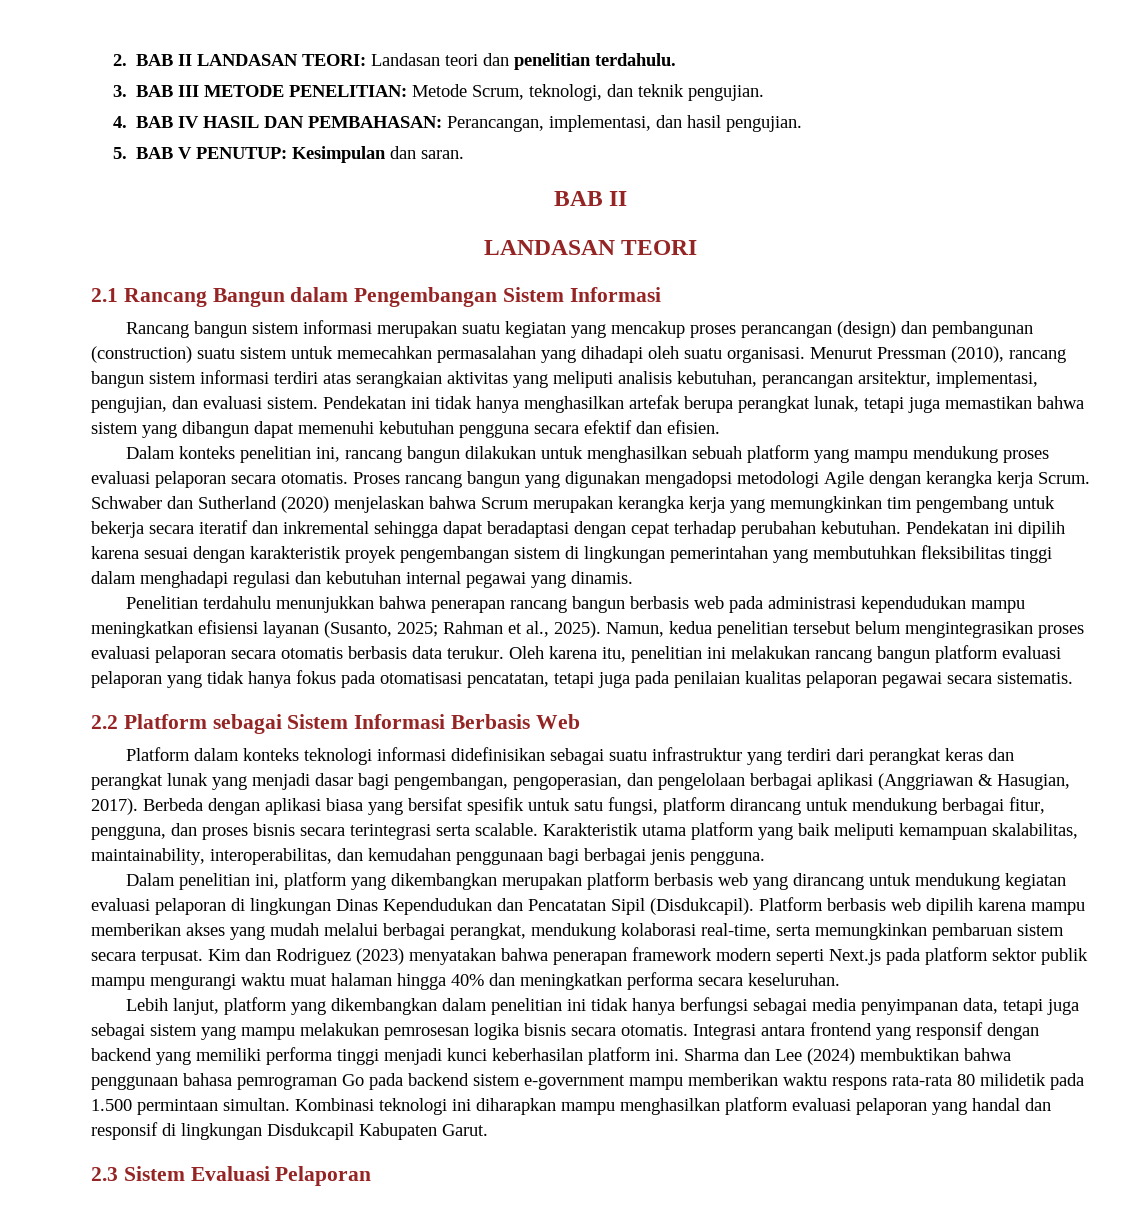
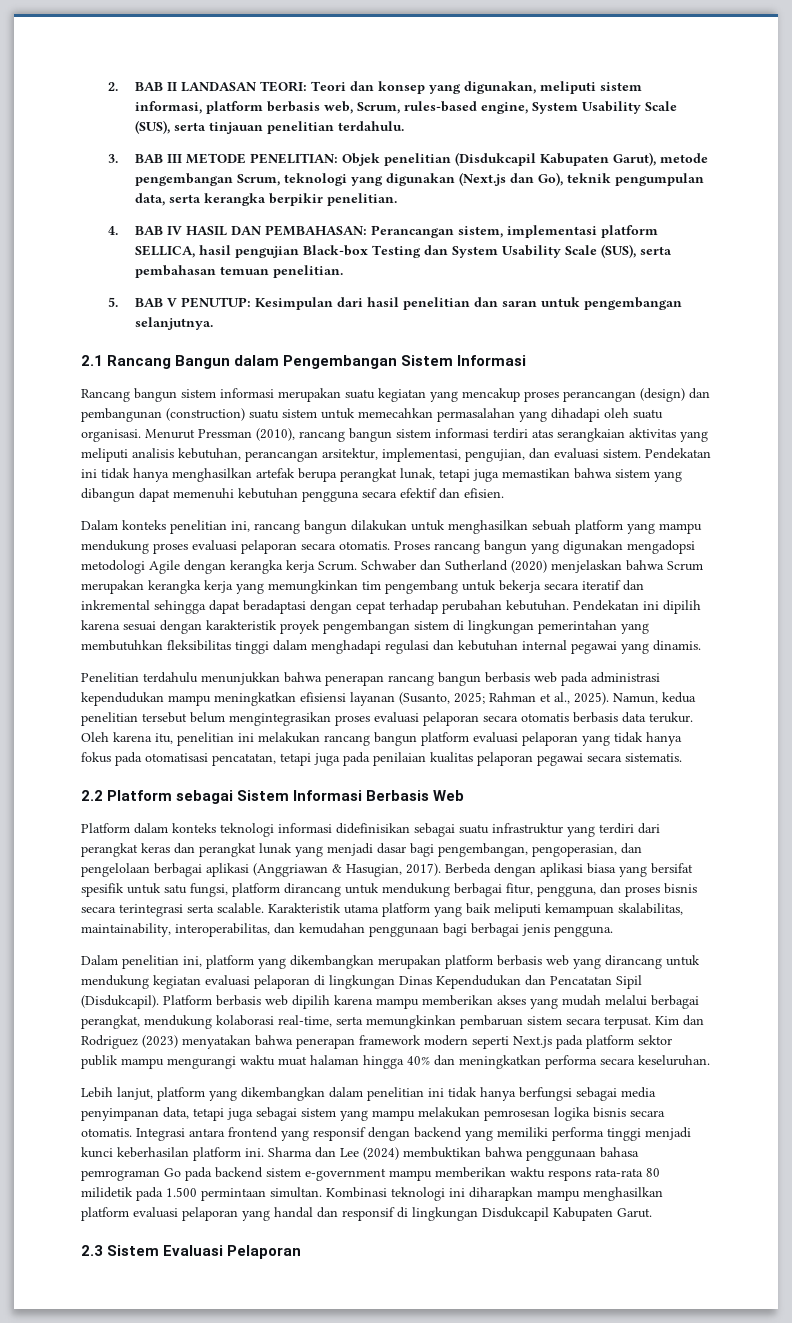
[371,53,510,66] Landasan teori dan -> [310,81,642,94] [134,101,677,114] [134,120,263,134] Teori dan konsep yang digunakan, meliputi sistem informasi, platform berbasis web, Scrum, rules-based engine, System Usability Scale (SUS), serta tinjauan
[412,84,765,101] Metode Scrum, teknologi, dan teknik pengujian. -> [341,152,708,166] [134,172,704,186] [134,193,397,206] Objek penelitian (Disdukcapil Kabupaten Garut), metode pengembangan Scrum, teknologi yang digunakan (Next.js dan Go), teknik pengumpulan data, serta kerangka berpikir penelitian.
[447,115,803,132] Perancangan, implementasi, dan hasil pengujian. -> [370,225,658,238] [134,244,672,258] [134,265,343,278] Perancangan sistem, implementasi platform SELLICA, hasil pengujian Black-box Testing dan System Usability Scale (SUS), serta pembahasan temuan penelitian.
[390,146,465,159] [553,191,628,206] [483,240,698,255] dan saran. // BAB II // LANDASAN TEORI -> [336,297,682,310] [134,317,213,330] dari hasil penelitian dan saran untuk pengembangan selanjutnya.

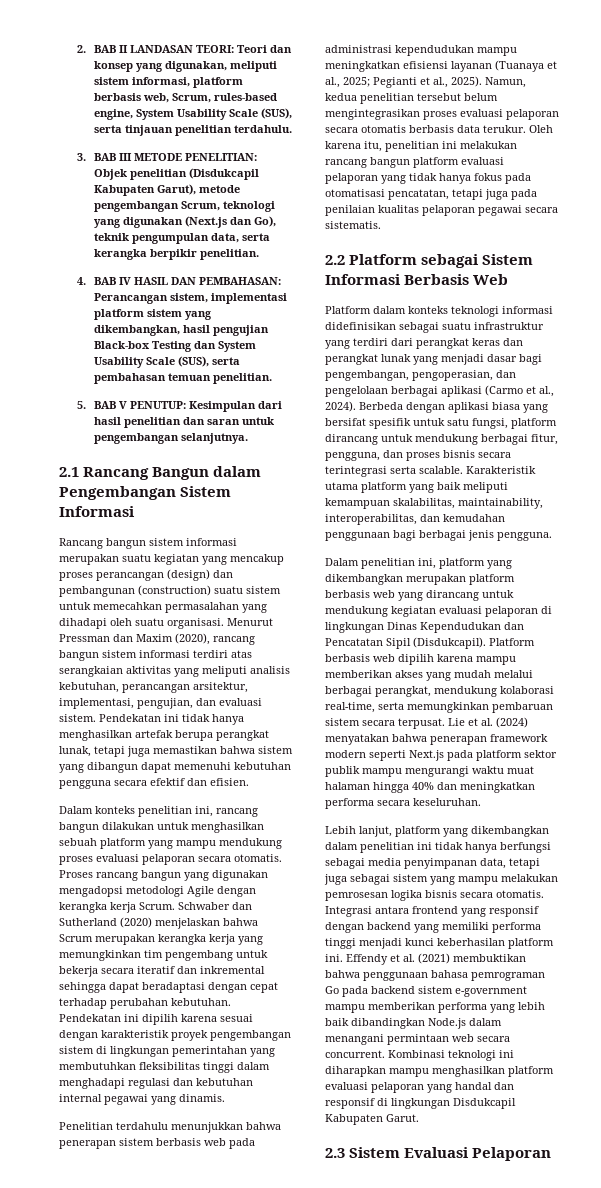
[134,245,195,258] SELLICA, -> [147,309,213,320] [94,325,181,336] sistem yang dikembangkan,
[256,428,295,441] (2010), -> [113,633,210,645] dan Maxim (2020),
[388,672,481,686] rancang bangun -> [119,1138,154,1146] sistem
[399,692,536,705] (Susanto, 2025; Rahman -> [495,60,557,72] [325,77,417,88] (Tuanaya et al., 2025; Pegianti
[253,863,441,877] (Anggriawan & Hasugian, 2017). -> [485,385,554,397] [325,401,356,412] (Carmo et al., 2024).
[655,1015,704,1026] [81,1035,178,1049] Kim dan Rodriguez (2023) -> [448,717,528,728] Lie et al. (2024)
[268,1147,399,1160] Sharma dan Lee (2024) -> [346,953,450,965] Effendy et al. (2021)
[510,1167,660,1181] [81,1187,322,1201] waktu respons rata-rata 80 milidetik pada 1.500 permintaan simultan. -> [438,1002,545,1013] [325,1018,502,1029] [325,1034,510,1045] [325,1050,385,1058] performa yang lebih baik dibandingkan Node.js dalam menangani permintaan web secara concurrent.

